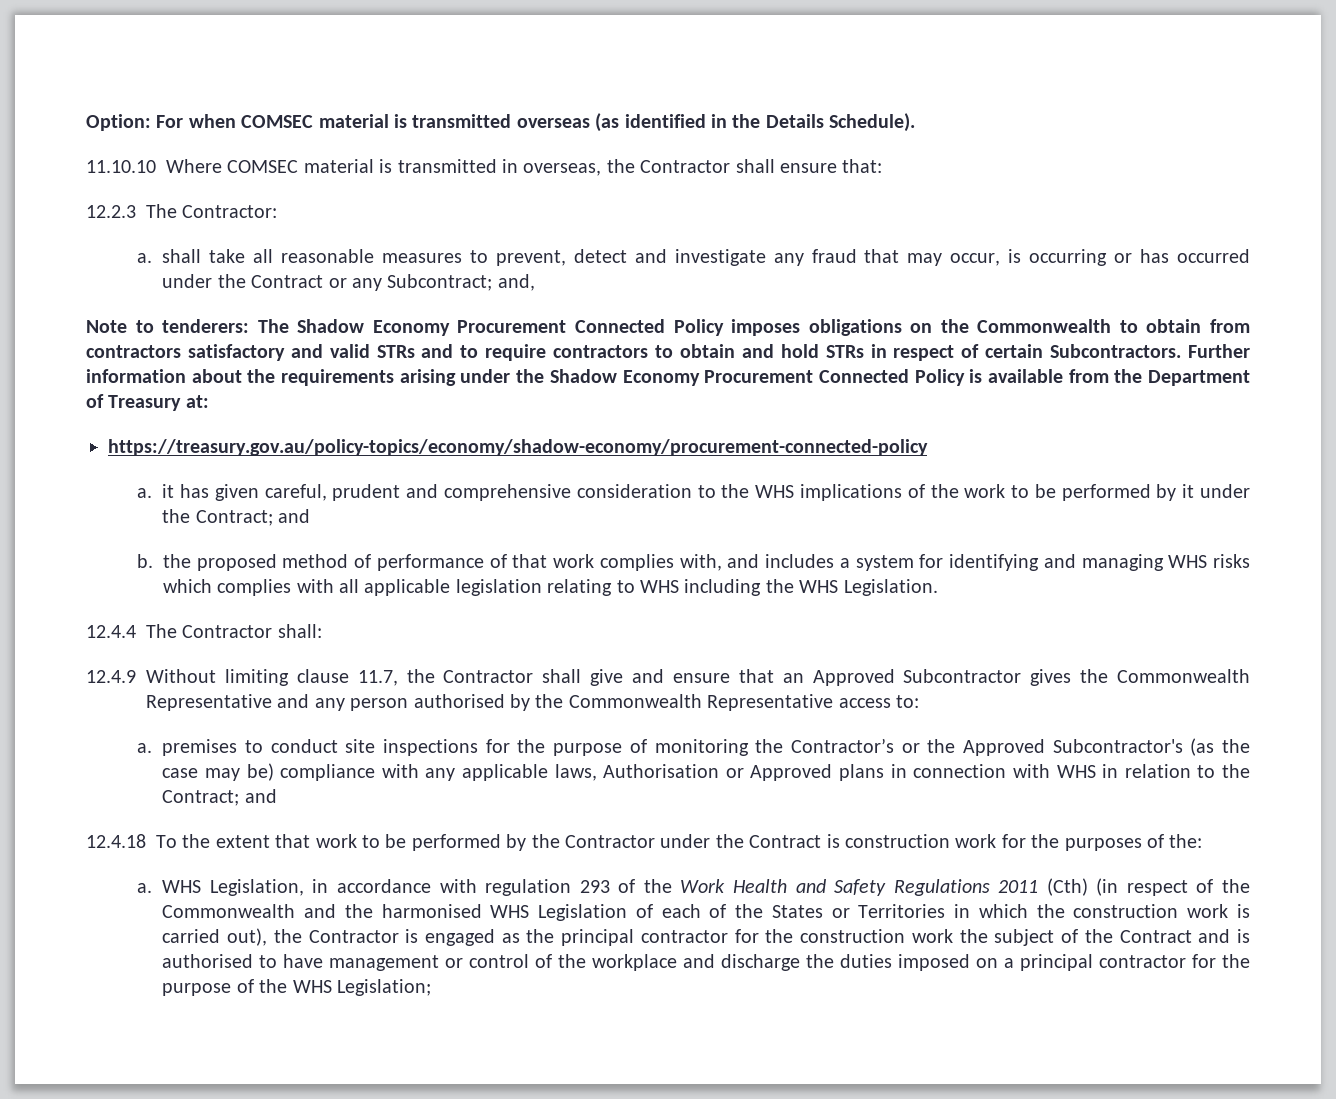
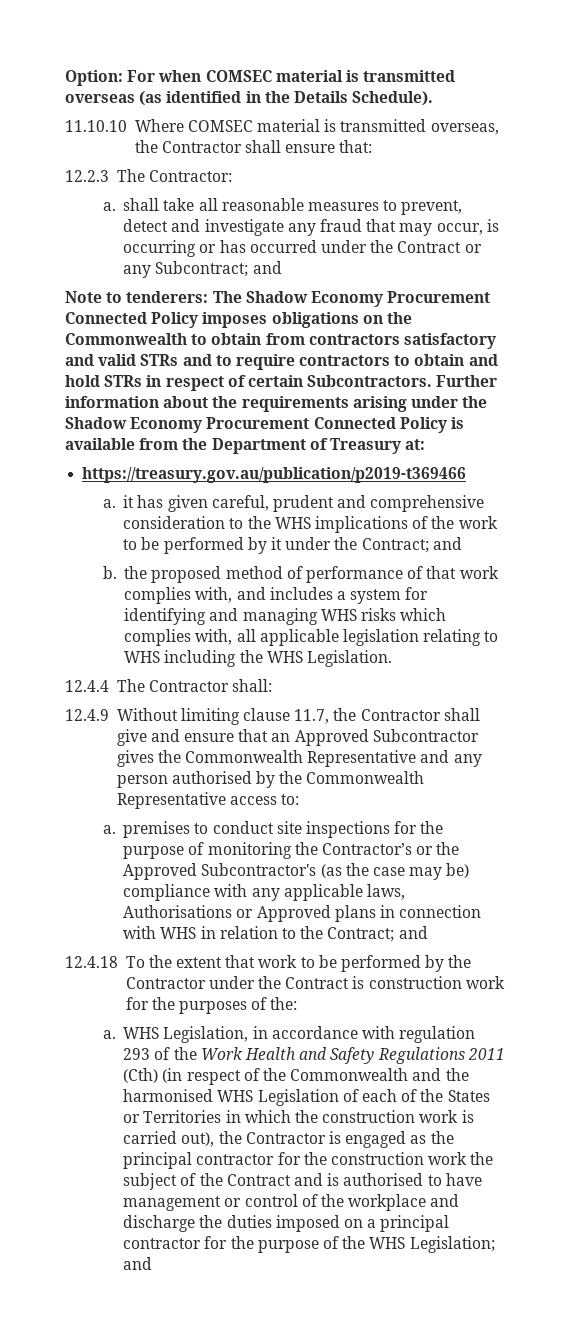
[501,159,518,173] in -> (427, 125) none
[497,274,535,291] and, -> [252,261,282,274] and
[108,439,928,456] https://treasury.gov.au/policy-topics/economy/shadow-economy/procurement-connected-policy -> [82,467,467,483] https://treasury.gov.au/publication/p2019-t369466
[296,579,334,593] with -> [195,629,233,645] with,
[603,764,720,778] Authorisation -> [123,905,233,918] Authorisations
(431, 987) none -> [123,1257,153,1270] and

